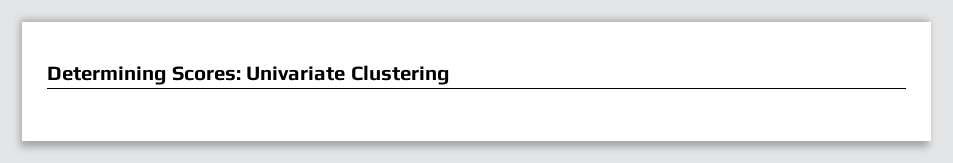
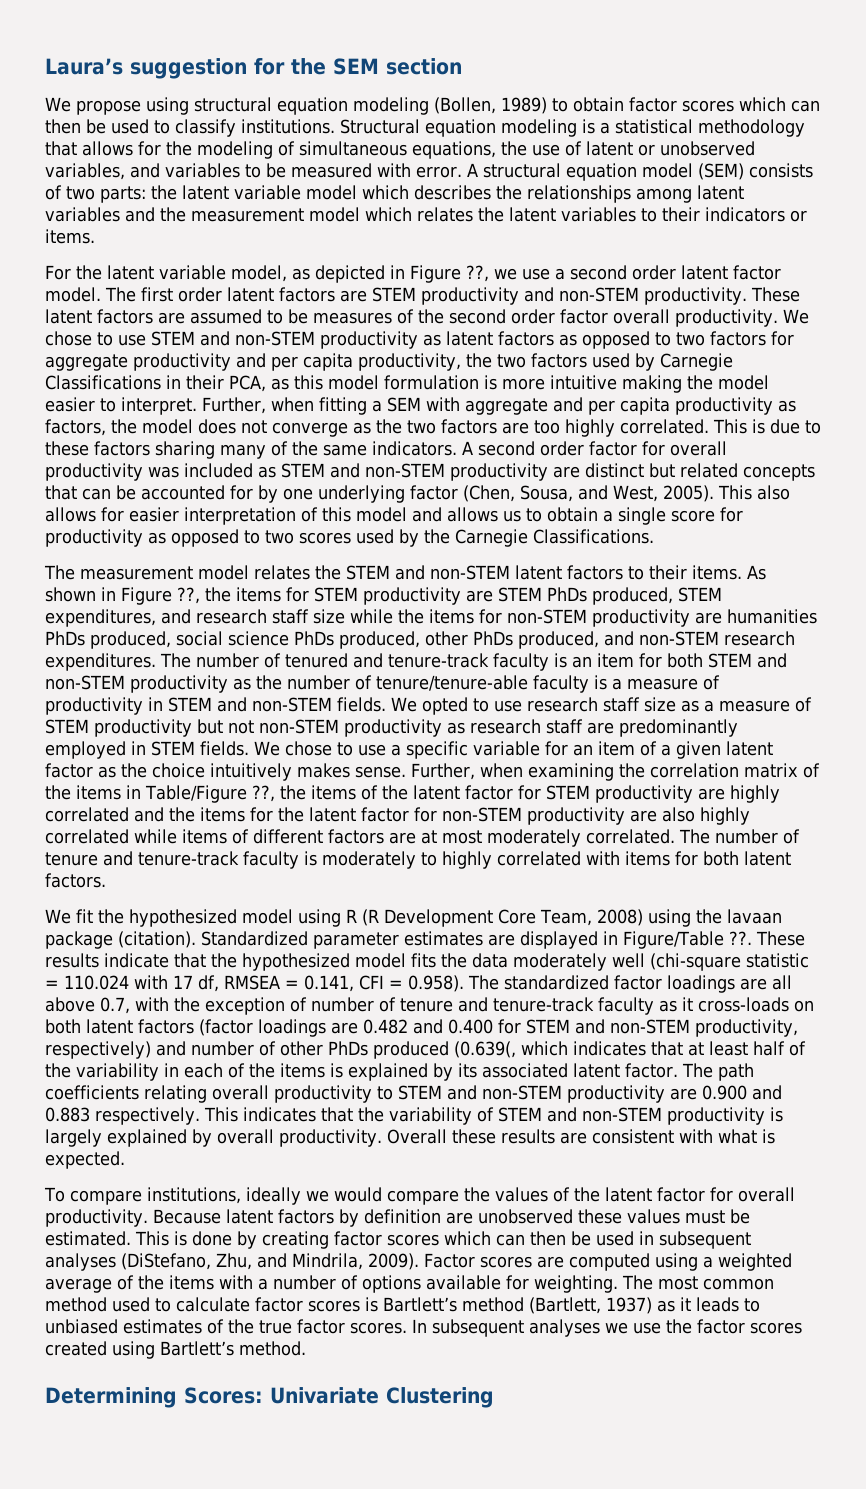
(47, 75) none -> [45,58,462,79] [45,97,820,115] [45,119,805,137] [45,141,755,159] [45,163,813,181] [45,185,744,203] [45,207,807,222] [45,229,95,244] [45,265,781,283] [45,287,800,305] [45,309,809,327] [45,331,794,349] [45,353,733,371] [45,375,769,393] [45,397,796,415] [45,419,821,437] [45,441,727,459] [45,463,815,481] [45,485,790,503] [45,507,743,525] [45,529,654,547] [44,565,766,580] [45,587,722,605] [45,609,817,627] [45,631,795,649] [45,653,787,671] [45,675,720,693] [45,697,812,715] [45,719,738,737] [45,741,773,759] [45,763,820,781] [45,785,780,803] [45,807,750,825] [45,829,800,847] [45,851,791,869] [45,873,106,888] [45,909,782,927] [45,931,805,949] [45,953,809,971] [45,975,792,993] [45,997,814,1015] [45,1019,798,1037] [45,1041,806,1059] [45,1063,754,1081] [45,1085,782,1103] [45,1107,783,1125] [45,1129,775,1147] [45,1151,125,1169] [44,1187,795,1205] [45,1209,750,1227] [45,1231,751,1249] [45,1253,792,1271] [45,1275,774,1293] [45,1297,760,1314] [45,1319,802,1337] [45,1341,306,1359] Laura’s suggestion for the SEM section // We propose using structural equation modeling (Bollen, 1989) to obtain factor scores which can then be used to classify institutions. Structural equation modeling is a statistical methodology that allows for the modeling of simultaneous equations, the use of latent or unobserved variables, and variables to be measured with error. A structural equation model (SEM) consists of two parts: the latent variable model which describes the relationships among latent variables and the measurement model which relates the latent variables to their indicators or items. // For the latent variable model, as depicted in Figure ??, we use a second order latent factor model. The first order latent factors are STEM productivity and non-STEM productivity. These latent factors are assumed to be measures of the second order factor overall productivity. We chose to use STEM and non-STEM productivity as latent factors as opposed to two factors for aggregate productivity and per capita productivity, the two factors used by Carnegie Classifications in their PCA, as this model formulation is more intuitive making the model easier to interpret. Further, when fitting a SEM with aggregate and per capita productivity as factors, the model does not converge as the two factors are too highly correlated. This is due to these factors sharing many of the same indicators. A second order factor for overall productivity was included as STEM and non-STEM productivity are distinct but related concepts that can be accounted for by one underlying factor (Chen, Sousa, and West, 2005). This also allows for easier interpretation of this model and allows us to obtain a single score for productivity as opposed to two scores used by the Carnegie Classifications. // The measurement model relates the STEM and non-STEM latent factors to their items. As shown in Figure ??, the items for STEM productivity are STEM PhDs produced, STEM expenditures, and research staff size while the items for non-STEM productivity are humanities PhDs produced, social science PhDs produced, other PhDs produced, and non-STEM research expenditures. The number of tenured and tenure-track faculty is an item for both STEM and non-STEM productivity as the number of tenure/tenure-able faculty is a measure of productivity in STEM and non-STEM fields. We opted to use research staff size as a measure of STEM productivity but not non-STEM productivity as research staff are predominantly employed in STEM fields. We chose to use a specific variable for an item of a given latent factor as the choice intuitively makes sense. Further, when examining the correlation matrix of the items in Table/Figure ??, the items of the latent factor for STEM productivity are highly correlated and the items for the latent factor for non-STEM productivity are also highly correlated while items of different factors are at most moderately correlated. The number of tenure and tenure-track faculty is moderately to highly correlated with items for both latent factors. // We fit the hypothesized model using R (R Development Core Team, 2008) using the lavaan package (citation). Standardized parameter estimates are displayed in Figure/Table ??. These results indicate that the hypothesized model fits the data moderately well (chi-square statistic = 110.024 with 17 df, RMSEA = 0.141, CFI = 0.958). The standardized factor loadings are all above 0.7, with the exception of number of tenure and tenure-track faculty as it cross-loads on both latent factors (factor loadings are 0.482 and 0.400 for STEM and non-STEM productivity, respectively) and number of other PhDs produced (0.639(, which indicates that at least half of the variability in each of the items is explained by its associated latent factor. The path coefficients relating overall productivity to STEM and non-STEM productivity are 0.900 and 0.883 respectively. This indicates that the variability of STEM and non-STEM productivity is largely explained by overall productivity. Overall these results are consistent with what is expected. // To compare institutions, ideally we would compare the values of the latent factor for overall productivity. Because latent factors by definition are unobserved these values must be estimated. This is done by creating factor scores which can then be used in subsequent analyses (DiStefano, Zhu, and Mindrila, 2009). Factor scores are computed using a weighted average of the items with a number of options available for weighting. The most common method used to calculate factor scores is Bartlett’s method (Bartlett, 1937) as it leads to unbiased estimates of the true factor scores. In subsequent analyses we use the factor scores created using Bartlett’s method. //

